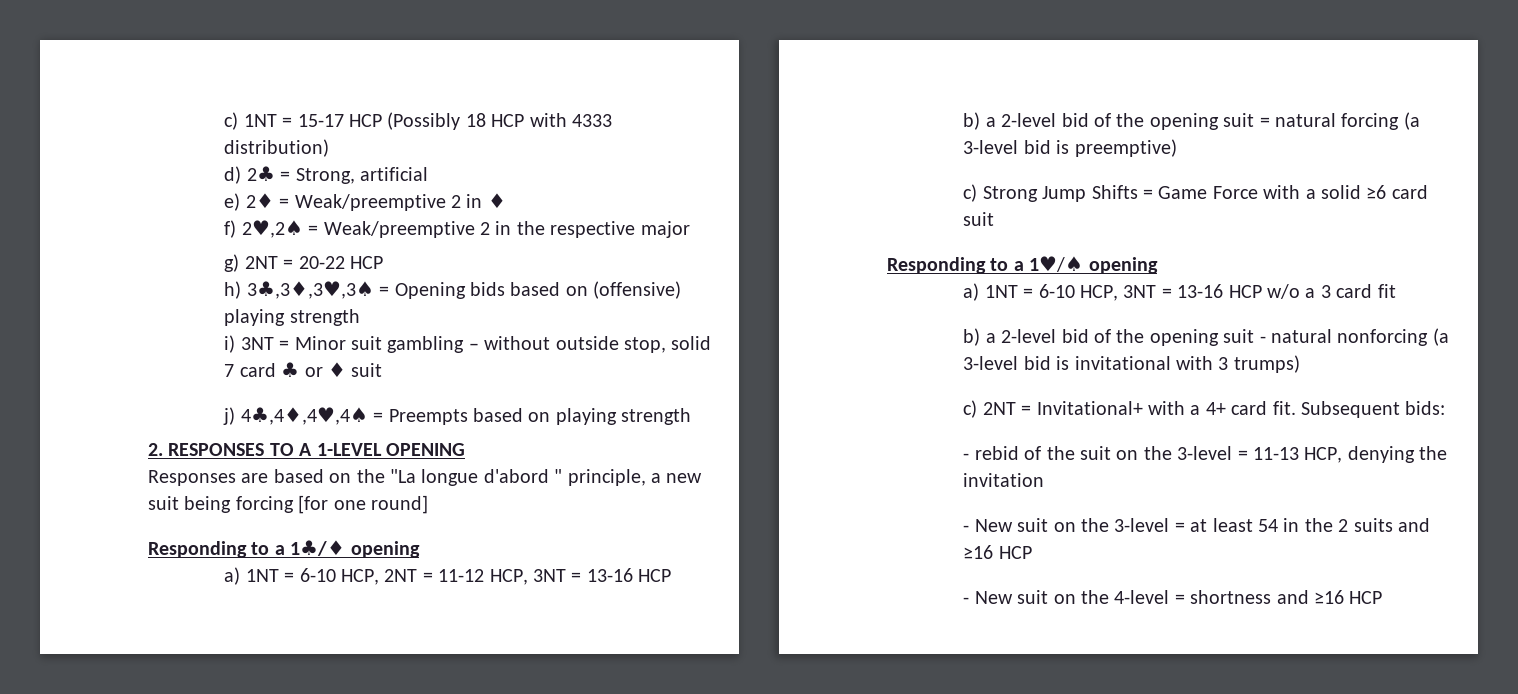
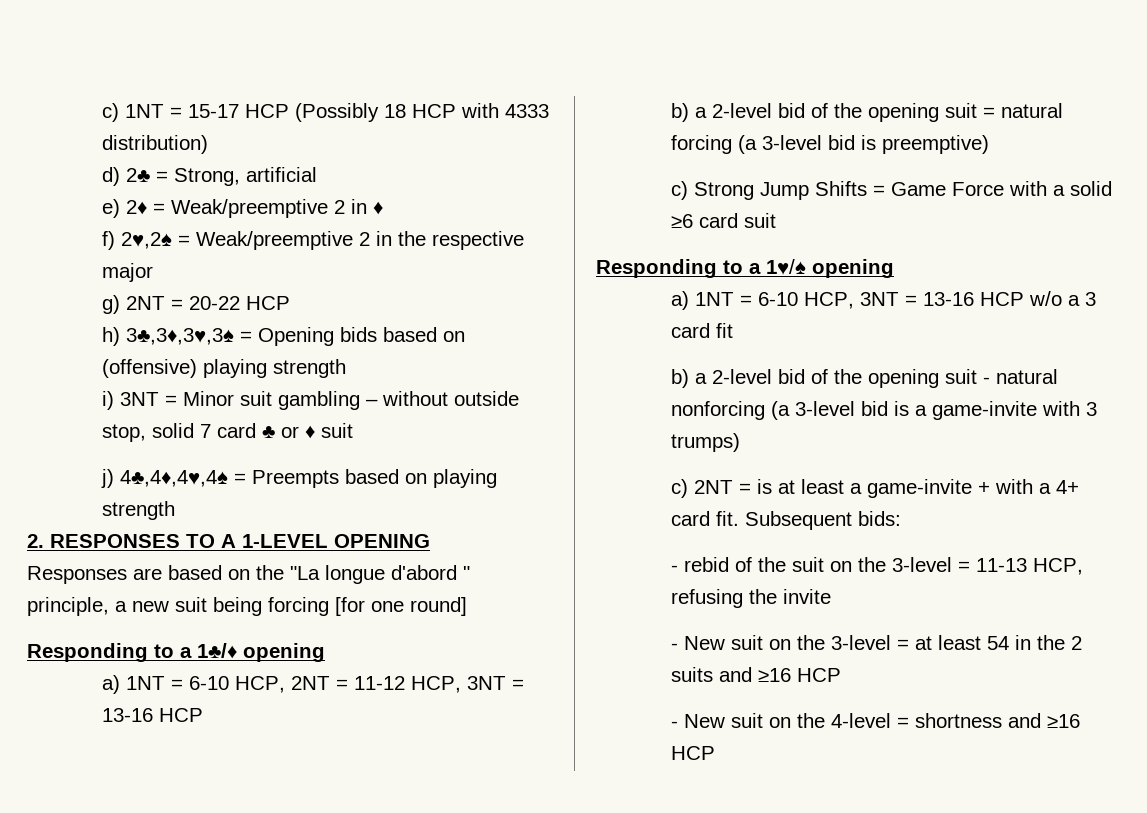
[1074,356,1171,370] invitational -> [915,401,1038,420] a game-invite
[1036,401,1143,415] Invitational+ -> [757,479,991,498] is at least a game-invite +
[1347,446,1448,463] [963,473,1045,487] denying the invitation -> [671,589,832,608] refusing the invite

